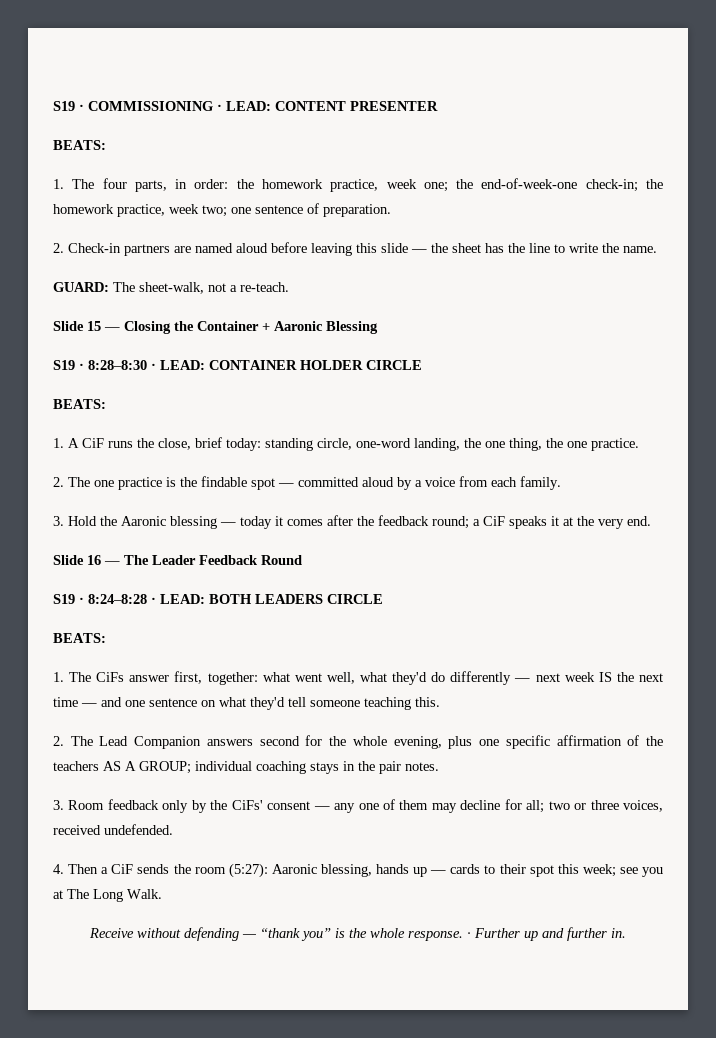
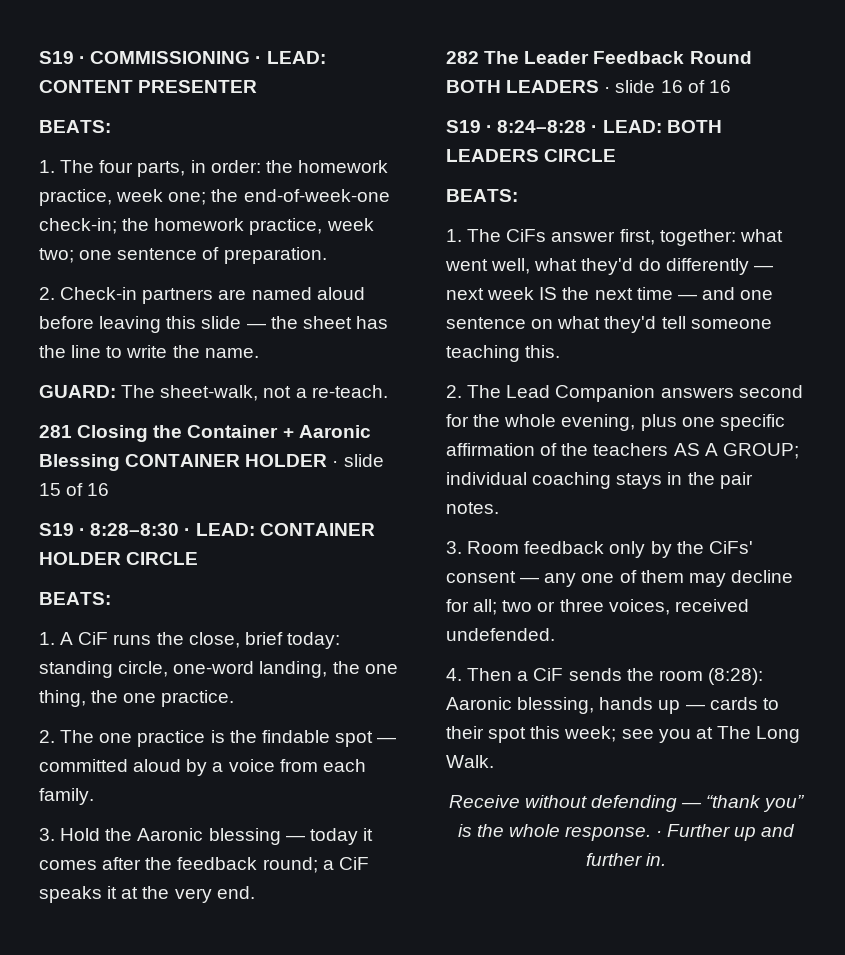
[53,321,120,331] Slide 15 — -> [39,425,72,438] 281
(378, 327) none -> [125,454,384,467] [39,483,110,496] CONTAINER HOLDER · slide 15 of 16
[53,555,120,565] Slide 16 — -> [446,51,479,64] 282
(302, 560) none -> [446,80,731,93] BOTH LEADERS · slide 16 of 16
[228,863,268,878] (5:27): -> [707,668,763,685] (8:28):

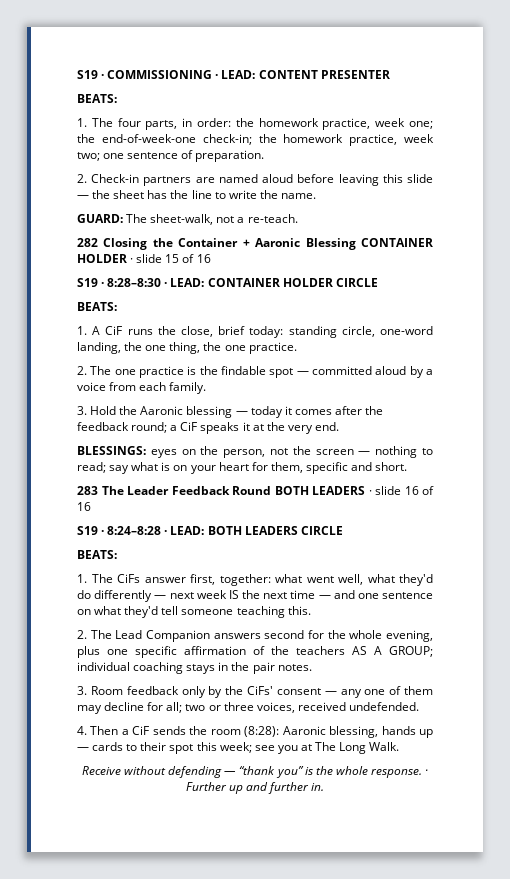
[39,425,72,438] 281 -> [77,238,98,247] 282
[446,51,479,64] 282 -> [77,446,434,458] [77,462,408,474] [77,486,98,495] BLESSINGS: eyes on the person, not the screen — nothing to read; say what is on your heart for them, specific and short. // 283

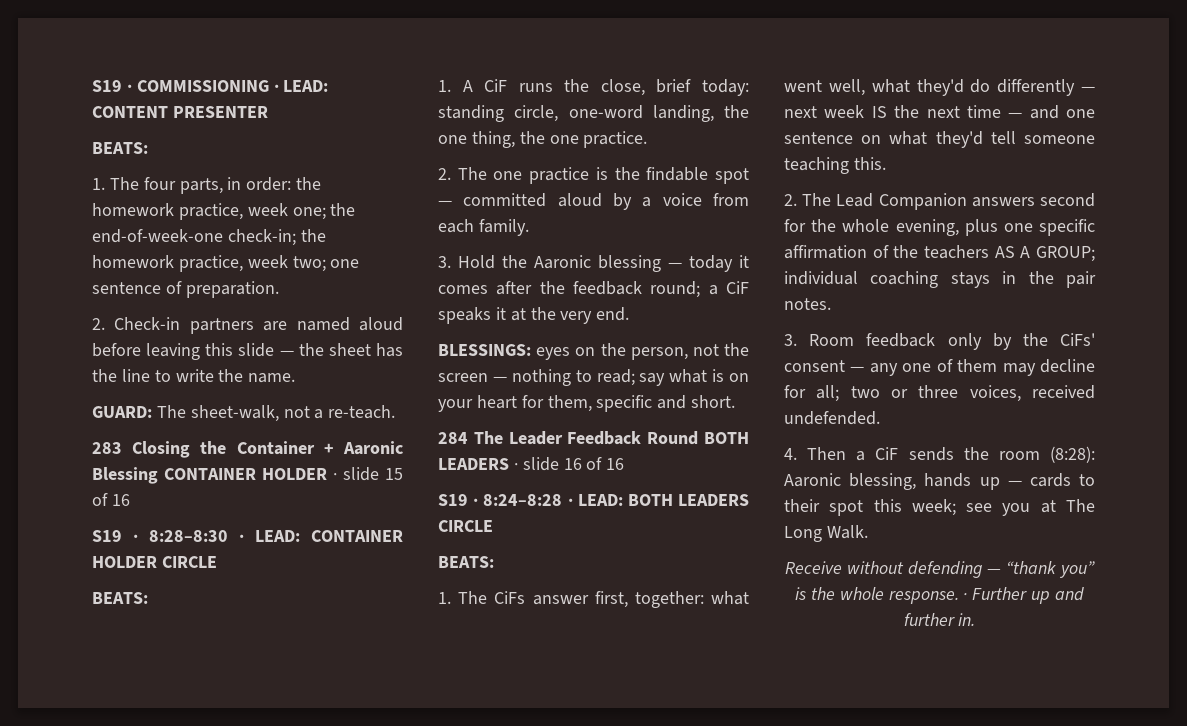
[77,238,98,247] 282 -> [92,442,122,454] 283
[77,486,98,495] 283 -> [438,432,468,444] 284

